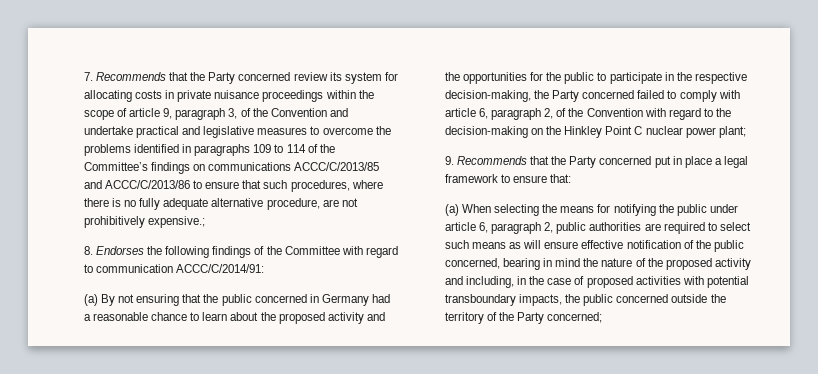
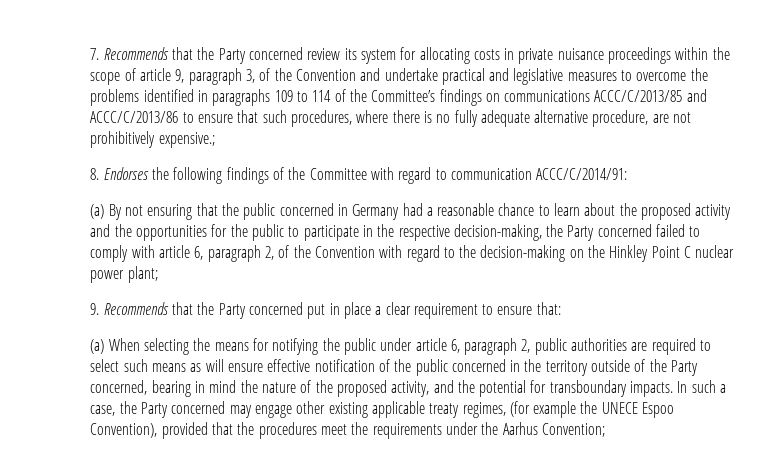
[723,156,748,168] [444,174,498,183] legal framework -> [385,302,478,319] clear requirement
(744, 246) none -> [451,359,699,376] concerned in the territory outside of the Party
[714,258,751,270] [444,276,749,288] [444,294,726,306] [444,312,603,324] activity and including, in the case of proposed activities with potential transboundary impacts, the public concerned outside the territory of the Party concerned; -> [391,380,727,397] [90,401,675,418] [90,422,605,439] activity, and the potential for transboundary impacts. In such a case, the Party concerned may engage other existing applicable treaty regimes, (for example the UNECE Espoo Convention), provided that the procedures meet the requirements under the Aarhus Convention;

